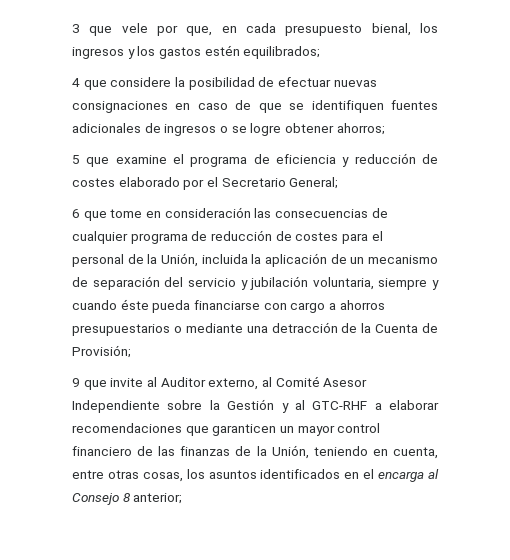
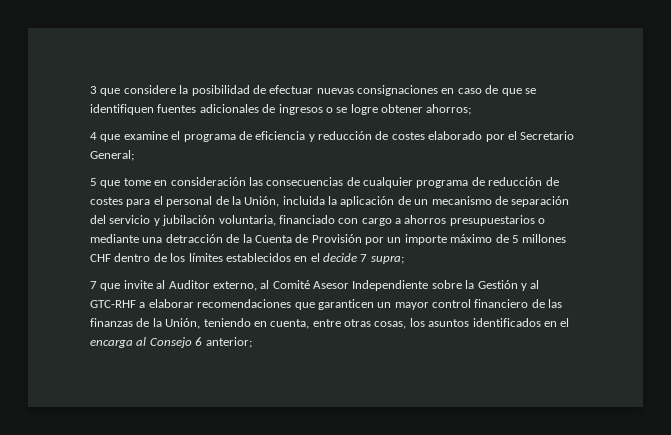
[121,23,438,36] [72,45,321,59] [72,78,107,90] vele por que, en cada presupuesto bienal, los ingresos y los gastos estén equilibrados; // 4 que -> (121, 92) none
[72,155,80,164] 5 -> [90,132,97,140] 4
[72,209,80,218] 6 -> [90,178,97,186] 5
[378,278,439,290] [72,299,260,313] siempre y cuando éste pueda financiarse -> [278,215,335,224] financiado
[72,345,131,358] [72,378,80,387] Provisión; // 9 -> [311,234,567,245] [90,253,404,264] [90,281,97,289] Provisión por un importe máximo de 5 millones CHF dentro de los límites establecidos en el decide 7 supra; // 7
[122,493,131,502] 8 -> [195,337,203,346] 6

